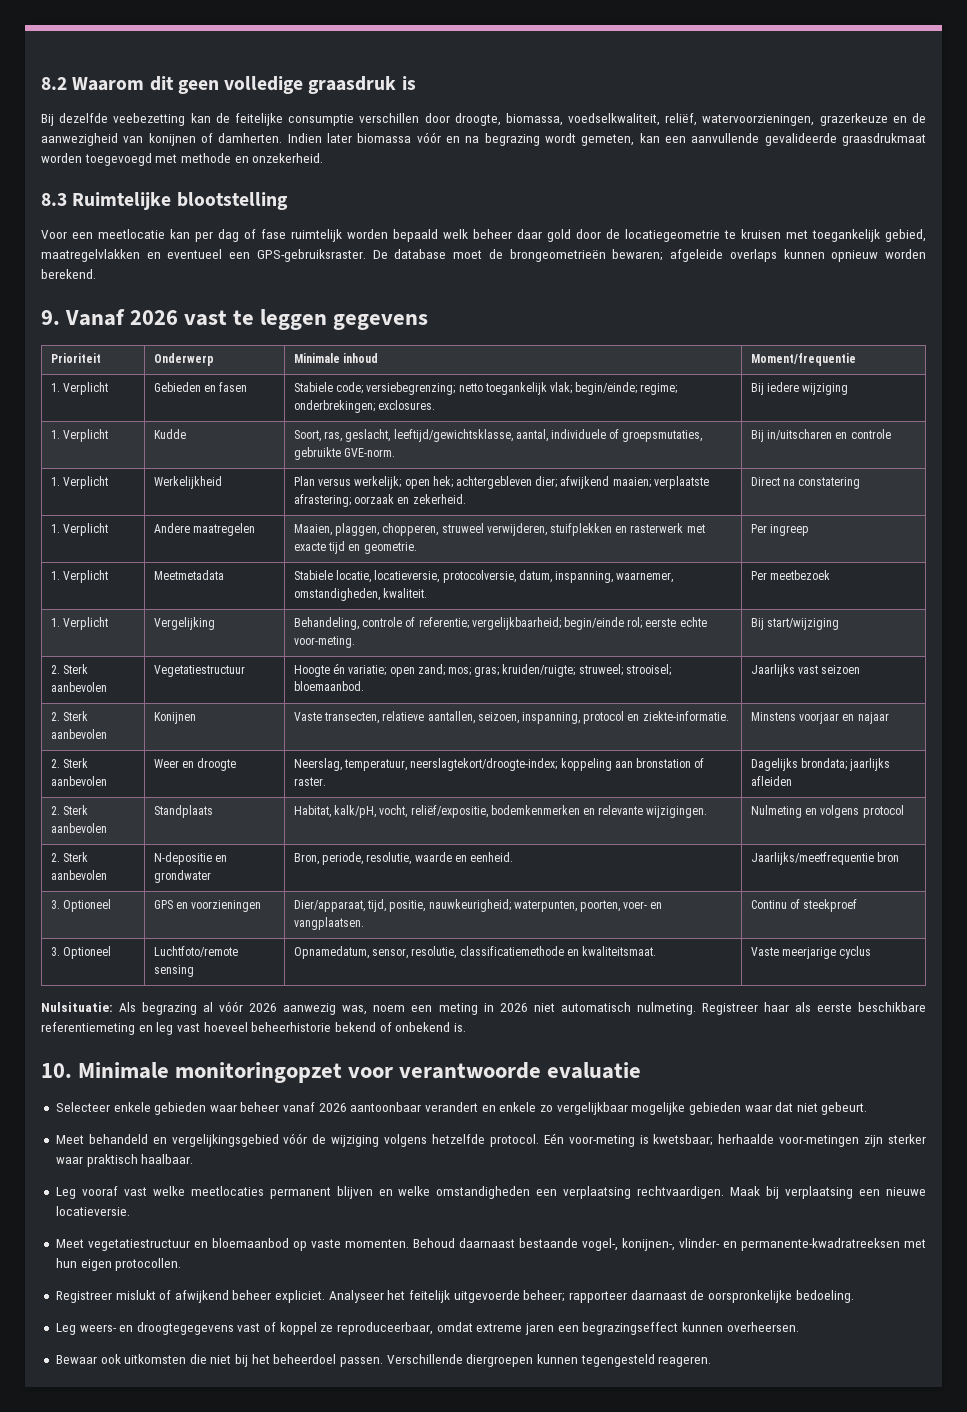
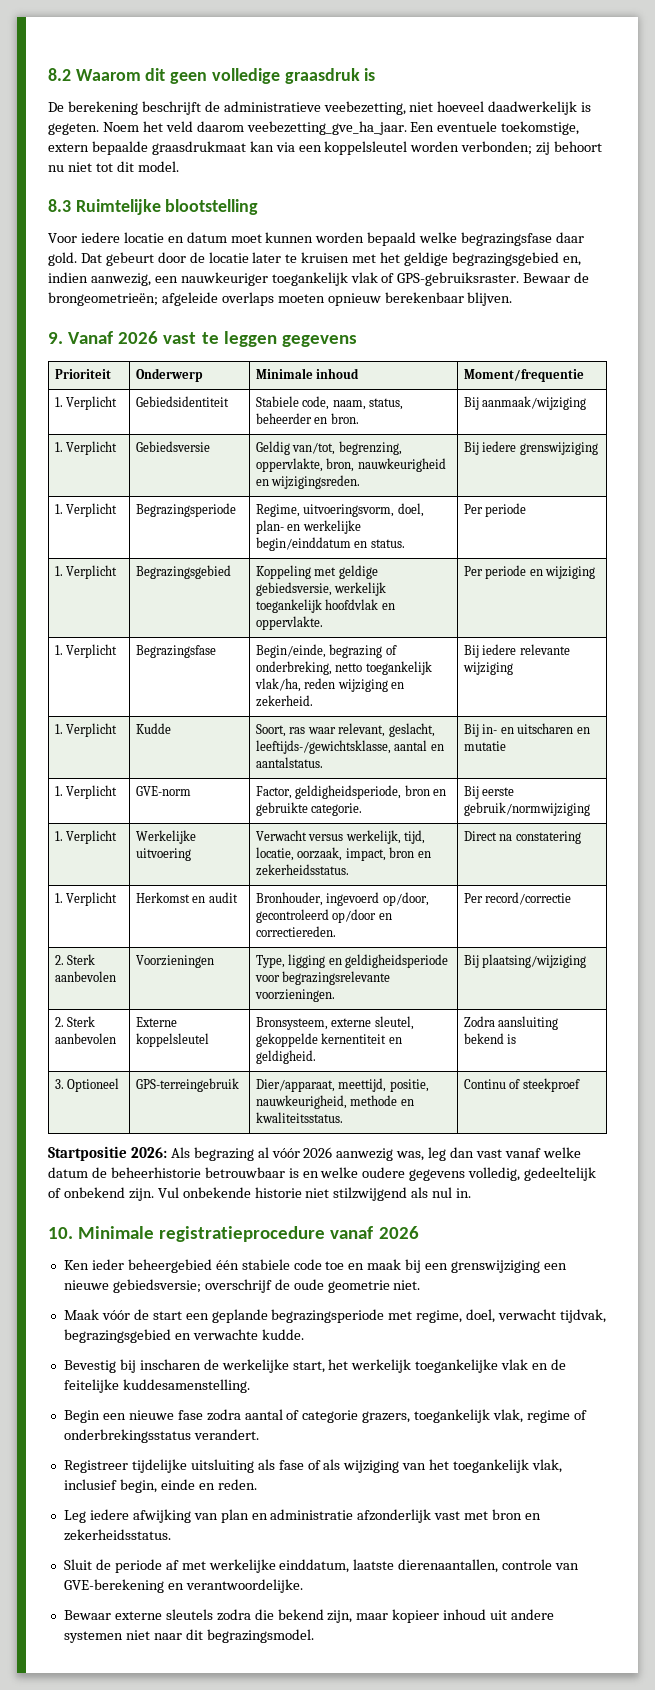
[41,113,926,126] [41,132,927,146] [41,153,324,166] [41,192,288,210] [41,229,926,242] [41,249,927,262] [41,269,96,279] Bij dezelfde veebezetting kan de feitelijke consumptie verschillen door droogte, biomassa, voedselkwaliteit, reliëf, watervoorzieningen, grazerkeuze en de aanwezigheid van konijnen of damherten. Indien later biomassa vóór en na begrazing wordt gemeten, kan een aanvullende gevalideerde graasdrukmaat worden toegevoegd met methode en onzekerheid. // 8.3 Ruimtelijke blootstelling // Voor een meetlocatie kan per dag of fase ruimtelijk worden bepaald welk beheer daar gold door de locatiegeometrie te kruisen met toegankelijk gebied, maatregelvlakken en eventueel een GPS-gebruiksraster. De database moet de brongeometrieën bewaren; afgeleide overlaps kunnen opnieuw worden berekend. -> [48,101,592,115] [48,121,580,135] [48,141,603,155] [48,161,179,172] [48,199,259,215] [48,232,585,246] [48,252,581,266] [48,272,590,286] [48,292,513,306] De berekening beschrijft de administratieve veebezetting, niet hoeveel daadwerkelijk is gegeten. Noem het veld daarom veebezetting_gve_ha_jaar. Een eventuele toekomstige, extern bepaalde graasdrukmaat kan via een koppelsleutel worden verbonden; zij behoort nu niet tot dit model. // 8.3 Ruimtelijke blootstelling // Voor iedere locatie en datum moet kunnen worden bepaald welke begrazingsfase daar gold. Dat gebeurt door de locatie later te kruisen met het geldige begrazingsgebied en, indien aanwezig, een nauwkeuriger toegankelijk vlak of GPS-gebruiksraster. Bewaar de brongeometrieën; afgeleide overlaps moeten opnieuw berekenbaar blijven.
[153,382,248,392] [293,382,678,395] [293,400,436,413] [750,382,800,395] Gebieden en fasen | Stabiele code; versiebegrenzing; netto toegankelijk vlak; begin/einde; regime; onderbrekingen; exclosures. | Bij iedere -> [135,396,229,407] [255,396,404,410] [255,413,359,424] [463,396,587,410] [54,441,118,455] [135,441,210,452] [255,441,402,455] [255,458,446,472] [255,475,361,489] [463,441,598,455] [54,503,118,517] [135,503,236,517] [255,503,424,517] [255,520,361,534] [255,537,405,551] [463,503,527,517] [54,565,118,579] [135,565,231,579] [255,565,378,579] [255,582,387,596] [255,599,395,613] [255,616,323,630] [463,565,596,579] [54,644,118,658] [135,645,216,658] [255,644,397,658] [255,661,432,675] [254,678,405,692] [255,695,313,707] [463,644,570,658] Gebiedsidentiteit | Stabiele code, naam, status, beheerder en bron. | Bij aanmaak/wijziging // 1. Verplicht | Gebiedsversie | Geldig van/tot, begrenzing, oppervlakte, bron, nauwkeurigheid en wijzigingsreden. | Bij iedere grenswijziging // 1. Verplicht | Begrazingsperiode | Regime, uitvoeringsvorm, doel, plan- en werkelijke begin/einddatum en status. | Per periode // 1. Verplicht | Begrazingsgebied | Koppeling met geldige gebiedsversie, werkelijk toegankelijk hoofdvlak en oppervlakte. | Per periode en wijziging // 1. Verplicht | Begrazingsfase | Begin/einde, begrazing of onderbreking, netto toegankelijk vlak/ha, reden wijziging en zekerheid. | Bij iedere relevante
[324,429,703,442] [293,447,396,460] [750,429,891,442] [50,476,109,489] [153,476,222,489] [293,476,709,489] [293,494,466,507] ras, geslacht, leeftijd/gewichtsklasse, aantal, individuele of groepsmutaties, gebruikte GVE-norm. | Bij in/uitscharen en controle // 1. Verplicht | Werkelijkheid | Plan versus werkelijk; open hek; achtergebleven dier; afwijkend maaien; verplaatste afrastering; oorzaak en zekerheid. -> [289,723,435,737] [255,740,444,754] [255,757,323,768] [463,723,590,737] [463,741,506,751] [54,785,118,799] [135,786,191,796] [255,785,447,799] [255,802,363,816] [463,786,515,799] [463,802,590,816] [54,830,118,844] [135,830,196,844] [135,848,191,861] [255,830,426,844] [255,847,431,861] [255,864,349,876] ras waar relevant, geslacht, leeftijds-/gewichtsklasse, aantal en aantalstatus. | Bij in- en uitscharen en mutatie // 1. Verplicht | GVE-norm | Factor, geldigheidsperiode, bron en gebruikte categorie. | Bij eerste gebruik/normwijziging // 1. Verplicht | Werkelijke uitvoering | Verwacht versus werkelijk, tijd, locatie, oorzaak, impact, bron en zekerheidsstatus.
[153,523,256,536] [293,523,705,536] [293,541,417,554] [750,524,810,536] [50,570,109,583] [153,570,224,580] [293,570,674,583] [293,588,428,601] [750,570,831,580] [50,617,109,630] [153,617,215,630] [293,617,707,630] [293,636,355,648] [750,618,840,630] [50,664,89,674] [50,682,107,692] [153,665,245,677] [293,663,671,677] [293,681,364,691] [750,664,861,677] [50,711,89,721] [50,729,107,739] [153,712,196,724] [293,711,729,724] [750,712,889,724] [50,758,89,768] [50,776,107,786] [153,758,237,771] [293,758,705,771] [293,777,326,786] [750,758,891,771] [750,776,792,786] [50,805,89,815] [50,823,107,833] [153,805,213,818] [293,805,708,818] [750,805,904,818] [50,852,89,862] [50,870,107,880] [153,852,228,865] [153,870,211,883] [293,852,513,865] [750,852,900,865] [50,899,112,912] [153,900,262,912] [293,899,663,912] [293,917,364,930] [750,899,858,912] [50,946,112,959] [153,946,238,957] [153,965,194,977] [293,946,656,959] [750,946,872,959] [41,1002,113,1012] Andere maatregelen | Maaien, plaggen, chopperen, struweel verwijderen, stuifplekken en rasterwerk met exacte tijd en geometrie. | Per ingreep // 1. Verplicht | Meetmetadata | Stabiele locatie, locatieversie, protocolversie, datum, inspanning, waarnemer, omstandigheden, kwaliteit. | Per meetbezoek // 1. Verplicht | Vergelijking | Behandeling, controle of referentie; vergelijkbaarheid; begin/einde rol; eerste echte voor-meting. | Bij start/wijziging // 2. Sterk aanbevolen | Vegetatiestructuur | Hoogte én variatie; open zand; mos; gras; kruiden/ruigte; struweel; strooisel; bloemaanbod. | Jaarlijks vast seizoen // 2. Sterk aanbevolen | Konijnen | Vaste transecten, relatieve aantallen, seizoen, inspanning, protocol en ziekte-informatie. | Minstens voorjaar en najaar // 2. Sterk aanbevolen | Weer en droogte | Neerslag, temperatuur, neerslagtekort/droogte-index; koppeling aan bronstation of raster. | Dagelijks brondata; jaarlijks afleiden // 2. Sterk aanbevolen | Standplaats | Habitat, kalk/pH, vocht, reliëf/expositie, bodemkenmerken en relevante wijzigingen. | Nulmeting en volgens protocol // 2. Sterk aanbevolen | N-depositie en grondwater | Bron, periode, resolutie, waarde en eenheid. | Jaarlijks/meetfrequentie bron // 3. Optioneel | GPS en voorzieningen | Dier/apparaat, tijd, positie, nauwkeurigheid; waterpunten, poorten, voer- en vangplaatsen. | Continu of steekproef // 3. Optioneel | Luchtfoto/remote sensing | Opnamedatum, sensor, resolutie, classificatiemethode en kwaliteitsmaat. | Vaste meerjarige cyclus // Nulsituatie: -> [135,892,238,903] [255,892,429,906] [255,909,392,923] [255,926,336,937] [463,892,572,905] [54,954,96,965] [54,971,116,982] [135,955,214,968] [255,954,449,968] [254,971,391,985] [254,989,335,1002] [463,954,587,968] [54,1016,96,1027] [54,1033,116,1044] [135,1017,177,1027] [135,1033,209,1047] [255,1016,414,1030] [255,1033,402,1047] [255,1050,316,1064] [463,1016,559,1030] [463,1033,517,1044] [54,1078,120,1092] [135,1078,239,1092] [255,1078,429,1092] [255,1095,414,1109] [255,1112,343,1123] [463,1078,580,1092] [48,1146,167,1161] Herkomst en audit | Bronhouder, ingevoerd op/door, gecontroleerd op/door en correctiereden. | Per record/correctie // 2. Sterk aanbevolen | Voorzieningen | Type, ligging en geldigheidsperiode voor begrazingsrelevante voorzieningen. | Bij plaatsing/wijziging // 2. Sterk aanbevolen | Externe koppelsleutel | Bronsysteem, externe sleutel, gekoppelde kernentiteit en geldigheid. | Zodra aansluiting bekend is // 3. Optioneel | GPS-terreingebruik | Dier/apparaat, meettijd, positie, nauwkeurigheid, methode en kwaliteitsstatus. | Continu of steekproef // Startpositie 2026:
[373,1002,926,1015] [41,1022,466,1035] [41,1062,642,1083] [55,1102,868,1115] [55,1133,926,1147] [55,1154,194,1167] [55,1186,927,1199] [55,1206,130,1216] [55,1238,926,1251] [55,1258,182,1271] [55,1290,854,1303] [55,1322,799,1335] [55,1354,712,1367] noem een meting in 2026 niet automatisch nulmeting. Registreer haar als eerste beschikbare referentiemeting en leg vast hoeveel beheerhistorie bekend of onbekend is. // 10. Minimale monitoringopzet voor verantwoorde evaluatie // Selecteer enkele gebieden waar beheer vanaf 2026 aantoonbaar verandert en enkele zo vergelijkbaar mogelijke gebieden waar dat niet gebeurt. // Meet behandeld en vergelijkingsgebied vóór de wijziging volgens hetzelfde protocol. Eén voor-meting is kwetsbaar; herhaalde voor-metingen zijn sterker waar praktisch haalbaar. // Leg vooraf vast welke meetlocaties permanent blijven en welke omstandigheden een verplaatsing rechtvaardigen. Maak bij verplaatsing een nieuwe locatieversie. // Meet vegetatiestructuur en bloemaanbod op vaste momenten. Behoud daarnaast bestaande vogel-, konijnen-, vlinder- en permanente-kwadratreeksen met hun eigen protocollen. // Registreer mislukt of afwijkend beheer expliciet. Analyseer het feitelijk uitgevoerde beheer; rapporteer daarnaast de oorspronkelijke bedoeling. // Leg weers- en droogtegegevens vast of koppel ze reproduceerbaar, omdat extreme jaren een begrazingseffect kunnen overheersen. // Bewaar ook uitkomsten die niet bij het beheerdoel passen. Verschillende diergroepen kunnen tegengesteld reageren. -> [428,1147,581,1161] [48,1167,597,1181] [48,1187,472,1201] [48,1226,419,1242] [63,1259,567,1273] [63,1279,421,1293] [63,1309,607,1323] [63,1329,304,1343] [63,1359,567,1373] [63,1379,250,1393] [63,1409,587,1423] [63,1429,259,1443] [63,1459,563,1473] [63,1479,257,1493] [63,1509,542,1523] [63,1529,171,1541] [63,1559,580,1573] [63,1579,303,1593] [63,1609,555,1623] [63,1629,314,1643] leg dan vast vanaf welke datum de beheerhistorie betrouwbaar is en welke oudere gegevens volledig, gedeeltelijk of onbekend zijn. Vul onbekende historie niet stilzwijgend als nul in. // 10. Minimale registratieprocedure vanaf 2026 // Ken ieder beheergebied één stabiele code toe en maak bij een grenswijziging een nieuwe gebiedsversie; overschrijf de oude geometrie niet. // Maak vóór de start een geplande begrazingsperiode met regime, doel, verwacht tijdvak, begrazingsgebied en verwachte kudde. // Bevestig bij inscharen de werkelijke start, het werkelijk toegankelijke vlak en de feitelijke kuddesamenstelling. // Begin een nieuwe fase zodra aantal of categorie grazers, toegankelijk vlak, regime of onderbrekingsstatus verandert. // Registreer tijdelijke uitsluiting als fase of als wijziging van het toegankelijk vlak, inclusief begin, einde en reden. // Leg iedere afwijking van plan en administratie afzonderlijk vast met bron en zekerheidsstatus. // Sluit de periode af met werkelijke einddatum, laatste dierenaantallen, controle van GVE-berekening en verantwoordelijke. // Bewaar externe sleutels zodra die bekend zijn, maar kopieer inhoud uit andere systemen niet naar dit begrazingsmodel.

